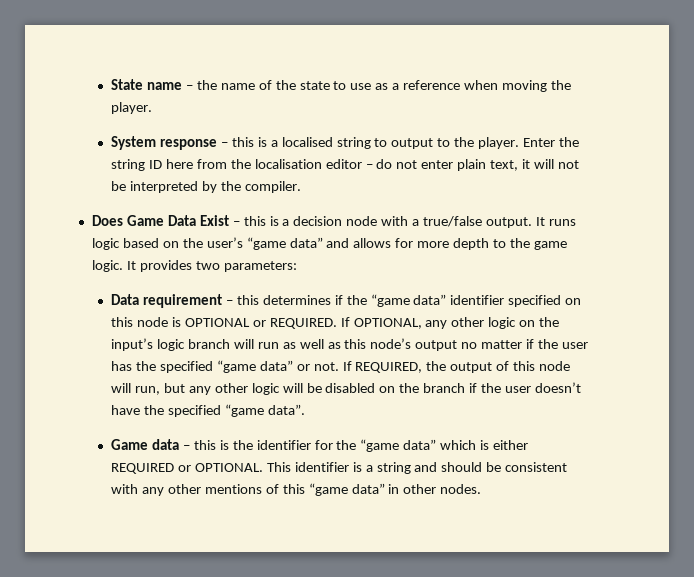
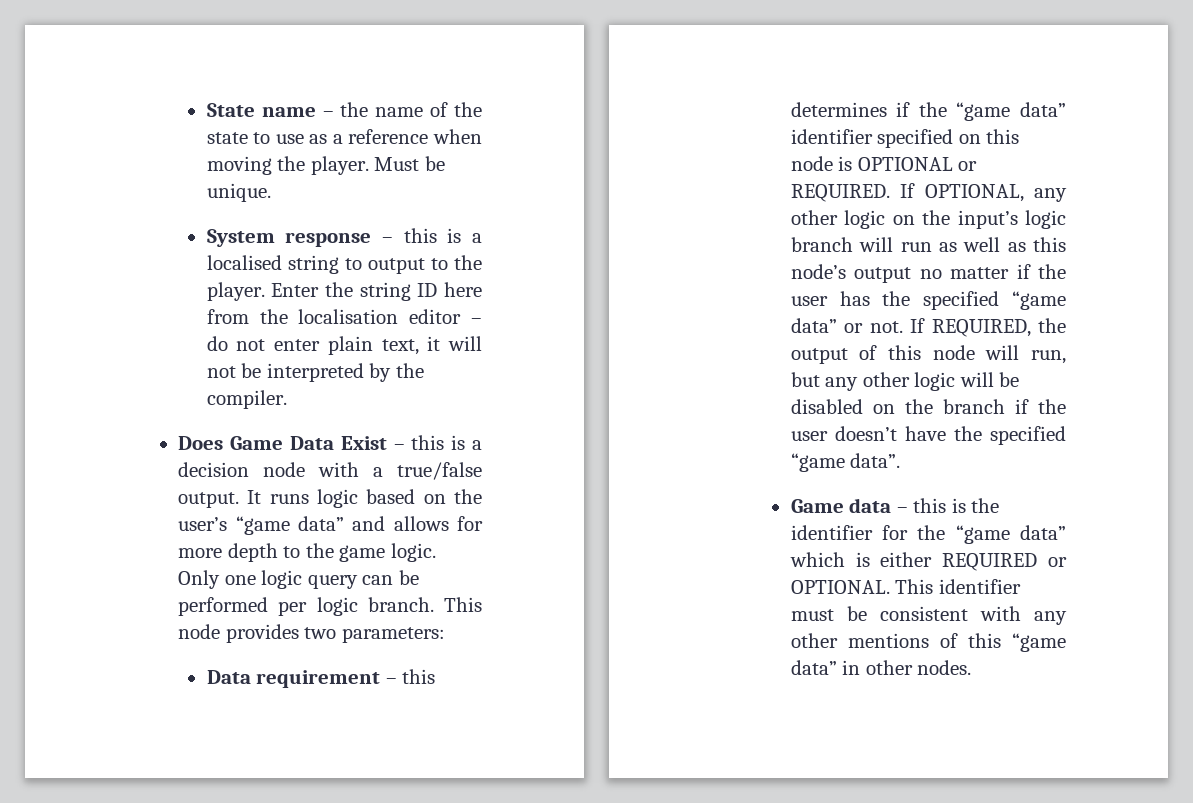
(153, 108) none -> [374,156,445,171] [206,183,271,202] Must be unique.
[126,261,136,270] It -> [178,570,419,589] [178,597,483,616] [178,624,221,639] Only one logic query can be performed per logic branch. This node
[352,462,483,474] is a string and should -> [790,609,834,621] must

